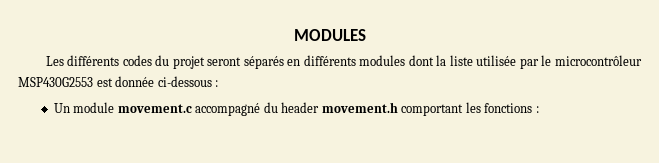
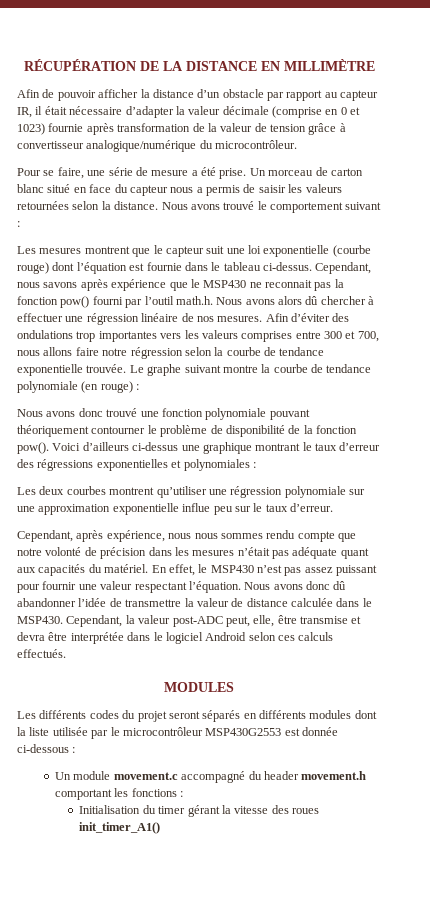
(293, 35) none -> [23,59,375,71] [17,89,379,101] [17,106,361,118] [17,123,346,135] [17,140,298,152] [17,167,363,179] [17,184,342,196] [17,201,382,213] [17,221,20,227] [17,245,371,257] [17,262,372,274] [17,279,344,291] [17,296,375,308] [17,313,350,325] [17,330,379,342] [17,347,325,359] [17,364,372,376] [17,381,140,393] [17,408,310,420] [17,425,357,437] [17,442,381,454] [17,459,256,471] [17,486,365,498] [17,503,333,515] [17,530,356,542] [17,547,369,559] [17,564,378,576] [17,581,347,593] [17,598,372,607] [17,615,362,627] [17,632,334,644] [17,649,66,658] RÉCUPÉRATION DE LA DISTANCE EN MILLIMÈTRE // Afin de pouvoir afficher la distance d’un obstacle par rapport au capteur IR, il était nécessaire d’adapter la valeur décimale (comprise en 0 et 1023) fournie après transformation de la valeur de tension grâce à convertisseur analogique/numérique du microcontrôleur. // Pour se faire, une série de mesure a été prise. Un morceau de carton blanc situé en face du capteur nous a permis de saisir les valeurs retournées selon la distance. Nous avons trouvé le comportement suivant : // Les mesures montrent que le capteur suit une loi exponentielle (courbe rouge) dont l’équation est fournie dans le tableau ci-dessus. Cependant, nous savons après expérience que le MSP430 ne reconnait pas la fonction pow() fourni par l’outil math.h. Nous avons alors dû chercher à effectuer une régression linéaire de nos mesures. Afin d’éviter des ondulations trop importantes vers les valeurs comprises entre 300 et 700, nous allons faire notre régression selon la courbe de tendance exponentielle trouvée. Le graphe suivant montre la courbe de tendance polynomiale (en rouge) : // Nous avons donc trouvé une fonction polynomiale pouvant théoriquement contourner le problème de disponibilité de la fonction pow(). Voici d’ailleurs ci-dessus une graphique montrant le taux d’erreur des régressions exponentielles et polynomiales : // Les deux courbes montrent qu’utiliser une régression polynomiale sur une approximation exponentielle influe peu sur le taux d’erreur. // Cependant, après expérience, nous nous sommes rendu compte que notre volonté de précision dans les mesures n’était pas adéquate quant aux capacités du matériel. En effet, le MSP430 n’est pas assez puissant pour fournir une valeur respectant l’équation. Nous avons donc dû abandonner l’idée de transmettre la valeur de distance calculée dans le MSP430. Cependant, la valeur post-ADC peut, elle, être transmise et devra être interprétée dans le logiciel Android selon ces calculs effectués. //
(539, 109) none -> [79,805,320,817] [79,822,161,834] // Initialisation du timer gérant la vitesse des roues init_timer_A1()

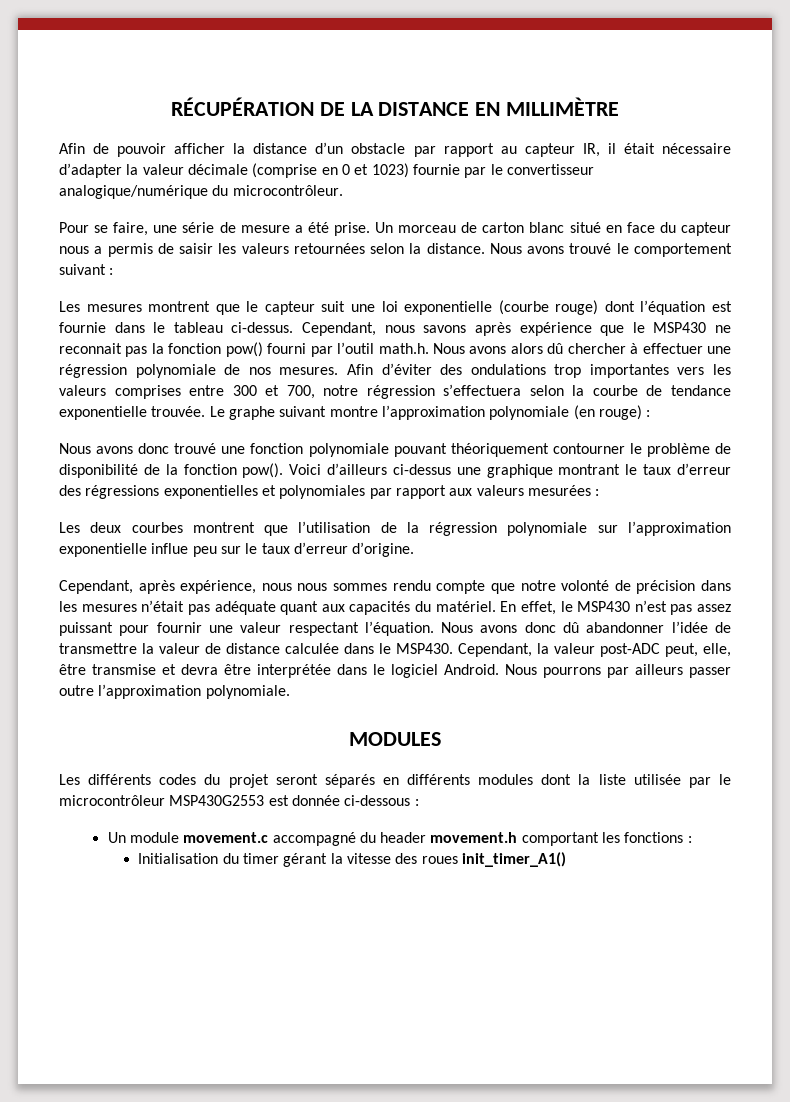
[86,123,346,135] après transformation de la valeur de tension grâce à -> [464,164,503,178] par le
[141,313,179,322] linéaire -> [135,364,216,378] polynomiale
[17,347,99,356] nous allons faire -> (315, 392) none
(183, 353) none -> [443,384,522,396] s’effectuera
[261,364,372,373] la courbe de tendance -> [381,405,485,420] l’approximation
(250, 465) none -> [369,485,591,499] par rapport aux valeurs mesurées
[156,486,227,498] qu’utiliser une -> [264,521,419,536] que l’utilisation de la
[17,504,111,515] une approximation -> [627,521,731,536] l’approximation
[290,503,333,512] d’erreur. -> [293,542,415,557] d’erreur d’origine.
[205,632,334,641] [17,649,66,658] Android selon ces calculs effectués. -> [444,664,731,678] [59,684,290,699] Android. Nous pourrons par ailleurs passer outre l’approximation polynomiale.

